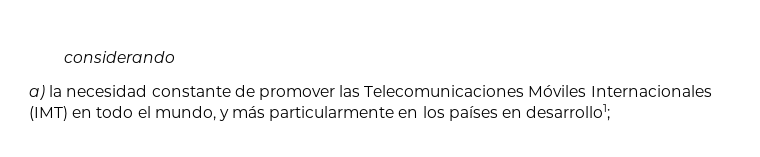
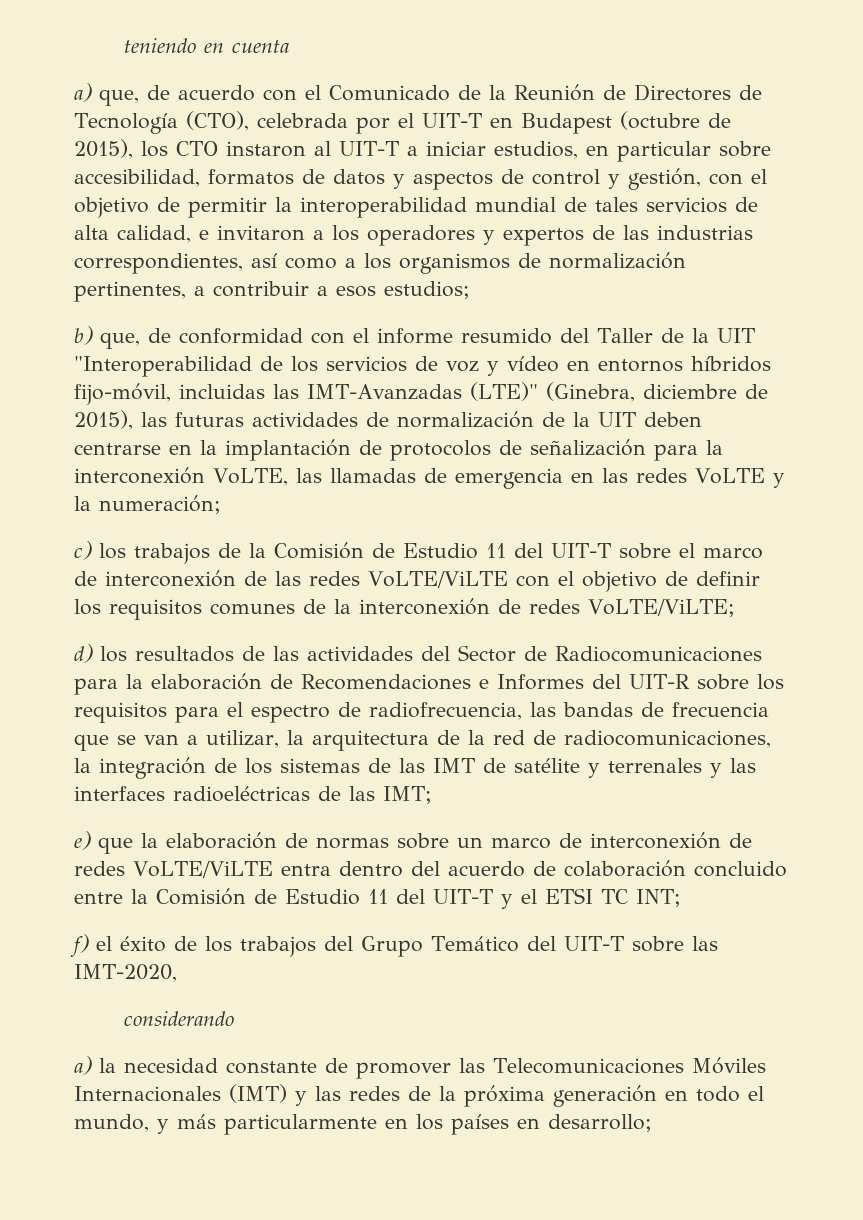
(64, 57) none -> [124,38,290,53] [74,83,762,106] [74,111,731,134] [74,139,771,162] [74,168,767,190] [74,197,758,218] [74,225,753,246] [74,252,686,274] [74,281,470,302] [74,326,755,349] [74,356,771,377] [74,382,768,405] [74,410,702,430] [74,439,723,461] [74,467,785,489] [74,495,221,514] [74,541,763,564] [74,570,760,592] [74,598,735,620] [74,644,762,663] [74,673,784,695] [74,702,769,723] [74,730,771,751] [74,757,756,779] [74,786,432,804] [74,831,752,854] [74,860,787,878] [74,888,681,909] [70,934,718,957] [74,964,177,982] teniendo en cuenta // a) que, de acuerdo con el Comunicado de la Reunión de Directores de Tecnología (CTO), celebrada por el UIT-T en Budapest (octubre de 2015), los CTO instaron al UIT-T a iniciar estudios, en particular sobre accesibilidad, formatos de datos y aspectos de control y gestión, con el objetivo de permitir la interoperabilidad mundial de tales servicios de alta calidad, e invitaron a los operadores y expertos de las industrias correspondientes, así como a los organismos de normalización pertinentes, a contribuir a esos estudios; // b) que, de conformidad con el informe resumido del Taller de la UIT "Interoperabilidad de los servicios de voz y vídeo en entornos híbridos fijo-móvil, incluidas las IMT-Avanzadas (LTE)" (Ginebra, diciembre de 2015), las futuras actividades de normalización de la UIT deben centrarse en la implantación de protocolos de señalización para la interconexión VoLTE, las llamadas de emergencia en las redes VoLTE y la numeración; // c) los trabajos de la Comisión de Estudio 11 del UIT-T sobre el marco de interconexión de las redes VoLTE/ViLTE con el objetivo de definir los requisitos comunes de la interconexión de redes VoLTE/ViLTE; // d) los resultados de las actividades del Sector de Radiocomunicaciones para la elaboración de Recomendaciones e Informes del UIT-R sobre los requisitos para el espectro de radiofrecuencia, las bandas de frecuencia que se van a utilizar, la arquitectura de la red de radiocomunicaciones, la integración de los sistemas de las IMT de satélite y terrenales y las interfaces radioeléctricas de las IMT; // e) que la elaboración de normas sobre un marco de interconexión de redes VoLTE/ViLTE entra dentro del acuerdo de colaboración concluido entre la Comisión de Estudio 11 del UIT-T y el ETSI TC INT; // f) el éxito de los trabajos del Grupo Temático del UIT-T sobre las IMT-2020, //
(68, 113) none -> [295,1085,657,1107] y las redes de la próxima generación
[526,104,611,121] desarrollo1; -> [548,1114,652,1132] desarrollo;

